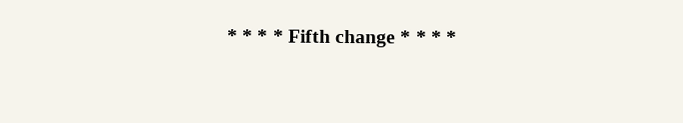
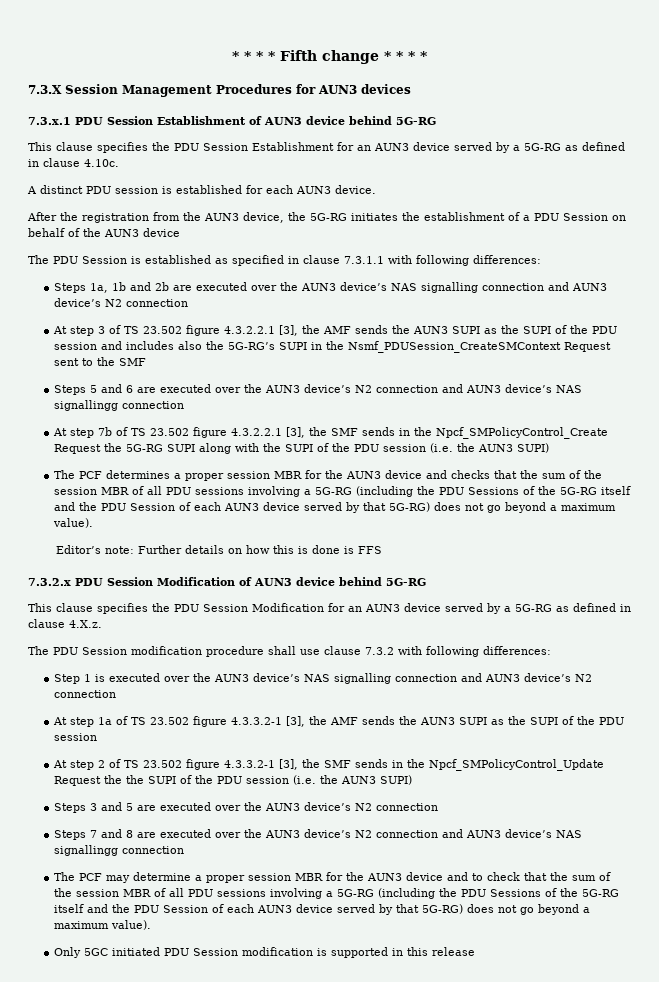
(458, 37) none -> [28,84,411,97] [28,116,436,125] [28,142,625,153] [28,158,119,167] [27,185,376,194] [27,212,626,223] [28,228,180,237] [28,255,541,266] [54,282,608,293] [54,298,189,307] [53,325,618,336] [54,341,612,353] [54,357,147,366] [54,384,583,395] [54,400,185,411] [53,427,609,439] [54,443,550,454] [54,470,603,481] [54,486,632,497] [54,502,617,513] [53,518,94,528] [55,545,382,554] [28,577,426,586] [28,603,631,614] [28,619,102,628] [28,646,551,657] [54,673,593,684] [54,690,117,698] [53,716,625,727] [54,733,98,741] [53,759,605,771] [54,775,413,786] [54,802,439,813] [54,829,583,840] [54,845,185,856] [54,872,612,883] [54,888,620,899] [54,904,591,915] [54,920,152,930] [54,947,476,958] // 7.3.X Session Management Procedures for AUN3 devices // 7.3.x.1 PDU Session Establishment of AUN3 device behind 5G-RG // This clause specifies the PDU Session Establishment for an AUN3 device served by a 5G-RG as defined in clause 4.10c. // A distinct PDU session is established for each AUN3 device. // After the registration from the AUN3 device, the 5G-RG initiates the establishment of a PDU Session on behalf of the AUN3 device // The PDU Session is established as specified in clause 7.3.1.1 with following differences: // Steps 1a, 1b and 2b are executed over the AUN3 device’s NAS signalling connection and AUN3 device’s N2 connection // At step 3 of TS 23.502 figure 4.3.2.2.1 [3], the AMF sends the AUN3 SUPI as the SUPI of the PDU session and includes also the 5G-RG’s SUPI in the Nsmf_PDUSession_CreateSMContext Request sent to the SMF // Steps 5 and 6 are executed over the AUN3 device’s N2 connection and AUN3 device’s NAS signallingg connection // At step 7b of TS 23.502 figure 4.3.2.2.1 [3], the SMF sends in the Npcf_SMPolicyControl_Create Request the 5G-RG SUPI along with the SUPI of the PDU session (i.e. the AUN3 SUPI) // The PCF determines a proper session MBR for the AUN3 device and checks that the sum of the session MBR of all PDU sessions involving a 5G-RG (including the PDU Sessions of the 5G-RG itself and the PDU Session of each AUN3 device served by that 5G-RG) does not go beyond a maximum value). // Editor’s note: Further details on how this is done is FFS // 7.3.2.x PDU Session Modification of AUN3 device behind 5G-RG // This clause specifies the PDU Session Modification for an AUN3 device served by a 5G-RG as defined in clause 4.X.z. // The PDU Session modification procedure shall use clause 7.3.2 with following differences: // Step 1 is executed over the AUN3 device’s NAS signalling connection and AUN3 device’s N2 connection // At step 1a of TS 23.502 figure 4.3.3.2-1 [3], the AMF sends the AUN3 SUPI as the SUPI of the PDU session // At step 2 of TS 23.502 figure 4.3.3.2-1 [3], the SMF sends in the Npcf_SMPolicyControl_Update Request the the SUPI of the PDU session (i.e. the AUN3 SUPI) // Steps 3 and 5 are executed over the AUN3 device’s N2 connection // Steps 7 and 8 are executed over the AUN3 device’s N2 connection and AUN3 device’s NAS signallingg connection // The PCF may determine a proper session MBR for the AUN3 device and to check that the sum of the session MBR of all PDU sessions involving a 5G-RG (including the PDU Sessions of the 5G-RG itself and the PDU Session of each AUN3 device served by that 5G-RG) does not go beyond a maximum value). // Only 5GC initiated PDU Session modification is supported in this release

